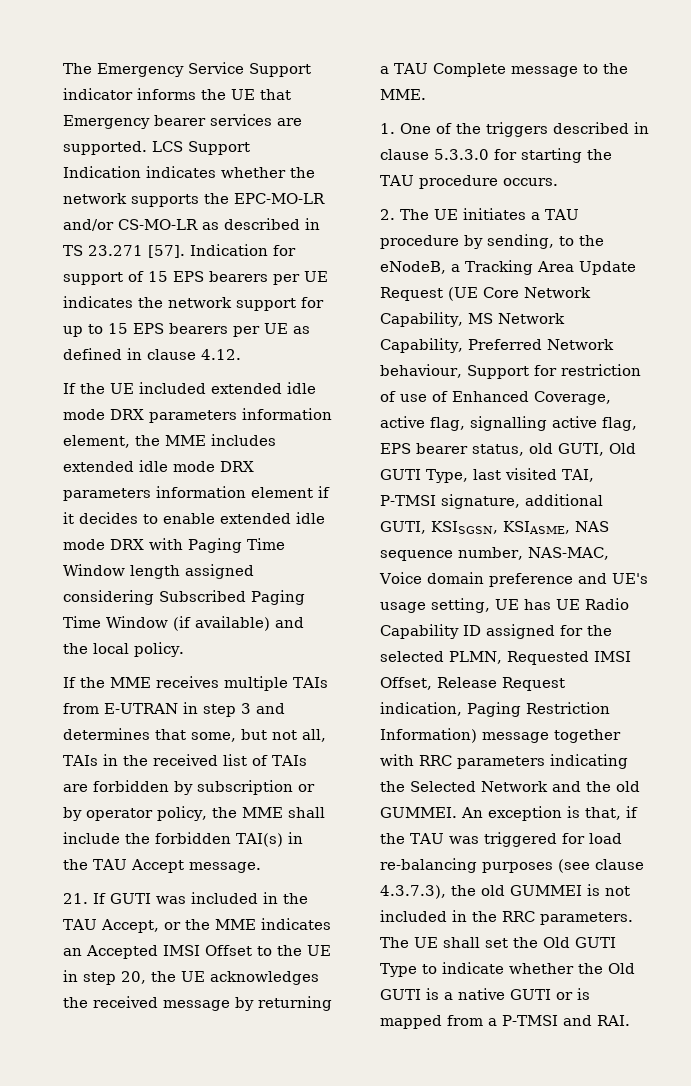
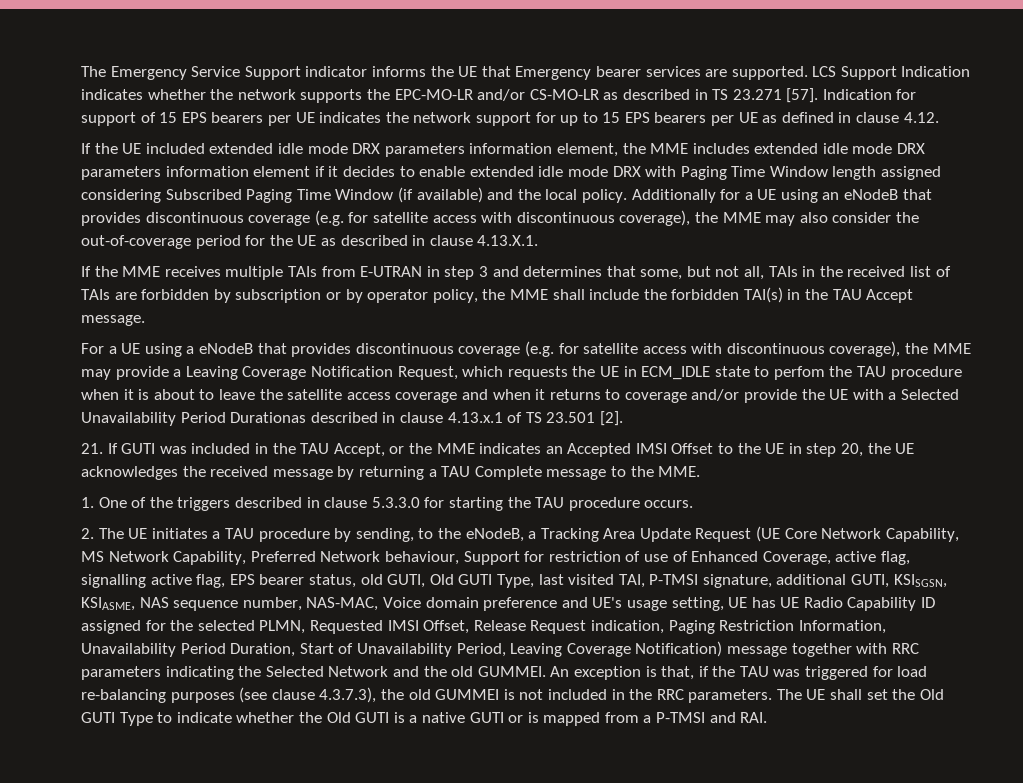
(185, 649) none -> [631,189,932,203] [81,210,919,226] [81,235,539,249] Additionally for a UE using an eNodeB that provides discontinuous coverage (e.g. for satellite access with discontinuous coverage), the MME may also consider the out-of-coverage period for the UE as described in clause 4.13.X.1.
(262, 867) none -> [81,341,971,357] [81,366,962,380] [81,389,960,403] [81,411,623,426] // For a UE using a eNodeB that provides discontinuous coverage (e.g. for satellite access with discontinuous coverage), the MME may provide a Leaving Coverage Notification Request, which requests the UE in ECM_IDLE state to perfom the TAU procedure when it is about to leave the satellite access coverage and when it returns to coverage and/or provide the UE with a Selected Unavailability Period Durationas described in clause 4.13.x.1 of TS 23.501 [2].
[380,728,478,743] Information) -> [798,620,886,634] [81,641,723,657] Information, Unavailability Period Duration, Start of Unavailability Period, Leaving Coverage Notification)

